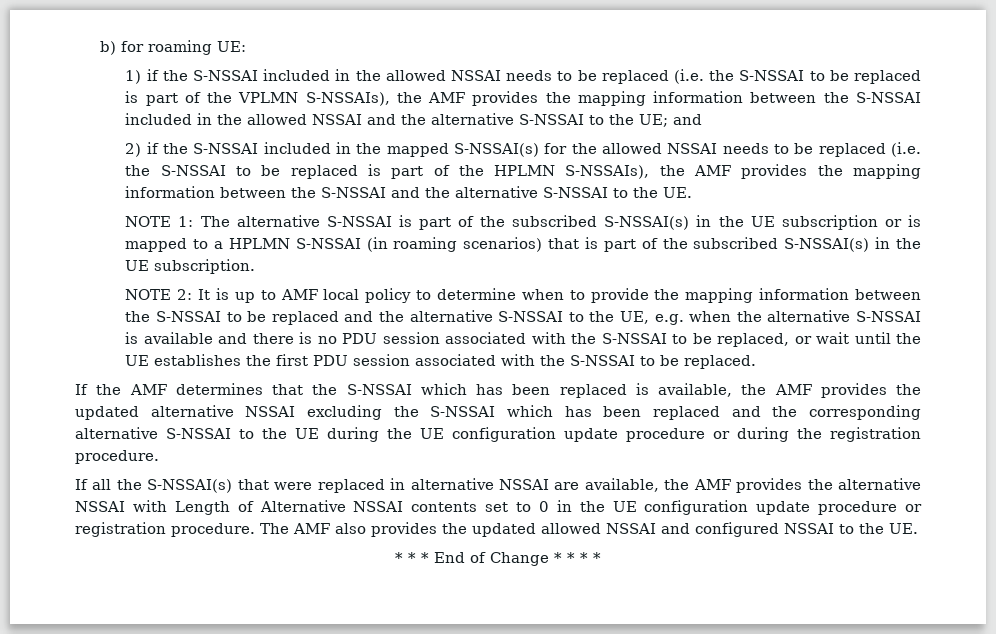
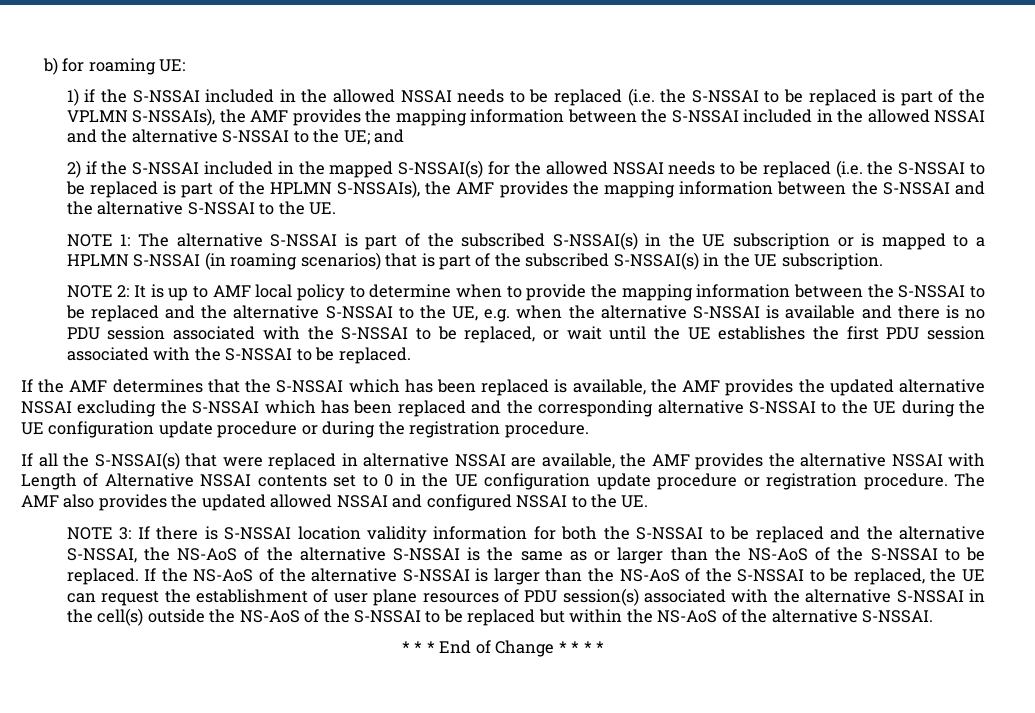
(918, 528) none -> [66,526,985,543] [66,547,986,564] [66,568,986,585] [66,588,985,606] [66,608,933,626] // NOTE 3: If there is S-NSSAI location validity information for both the S-NSSAI to be replaced and the alternative S-NSSAI, the NS-AoS of the alternative S-NSSAI is the same as or larger than the NS-AoS of the S-NSSAI to be replaced. If the NS-AoS of the alternative S-NSSAI is larger than the NS-AoS of the S-NSSAI to be replaced, the UE can request the establishment of user plane resources of PDU session(s) associated with the alternative S-NSSAI in the cell(s) outside the NS-AoS of the S-NSSAI to be replaced but within the NS-AoS of the alternative S-NSSAI.

